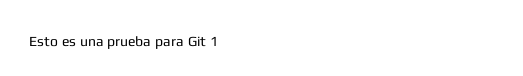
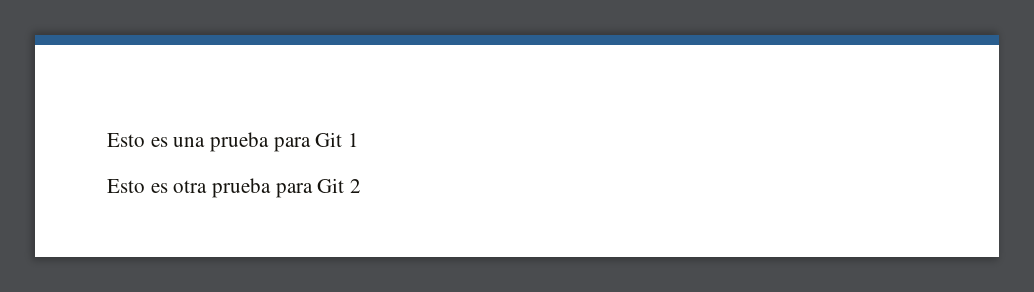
(218, 41) none -> [107,178,362,198] // Esto es otra prueba para Git 2

